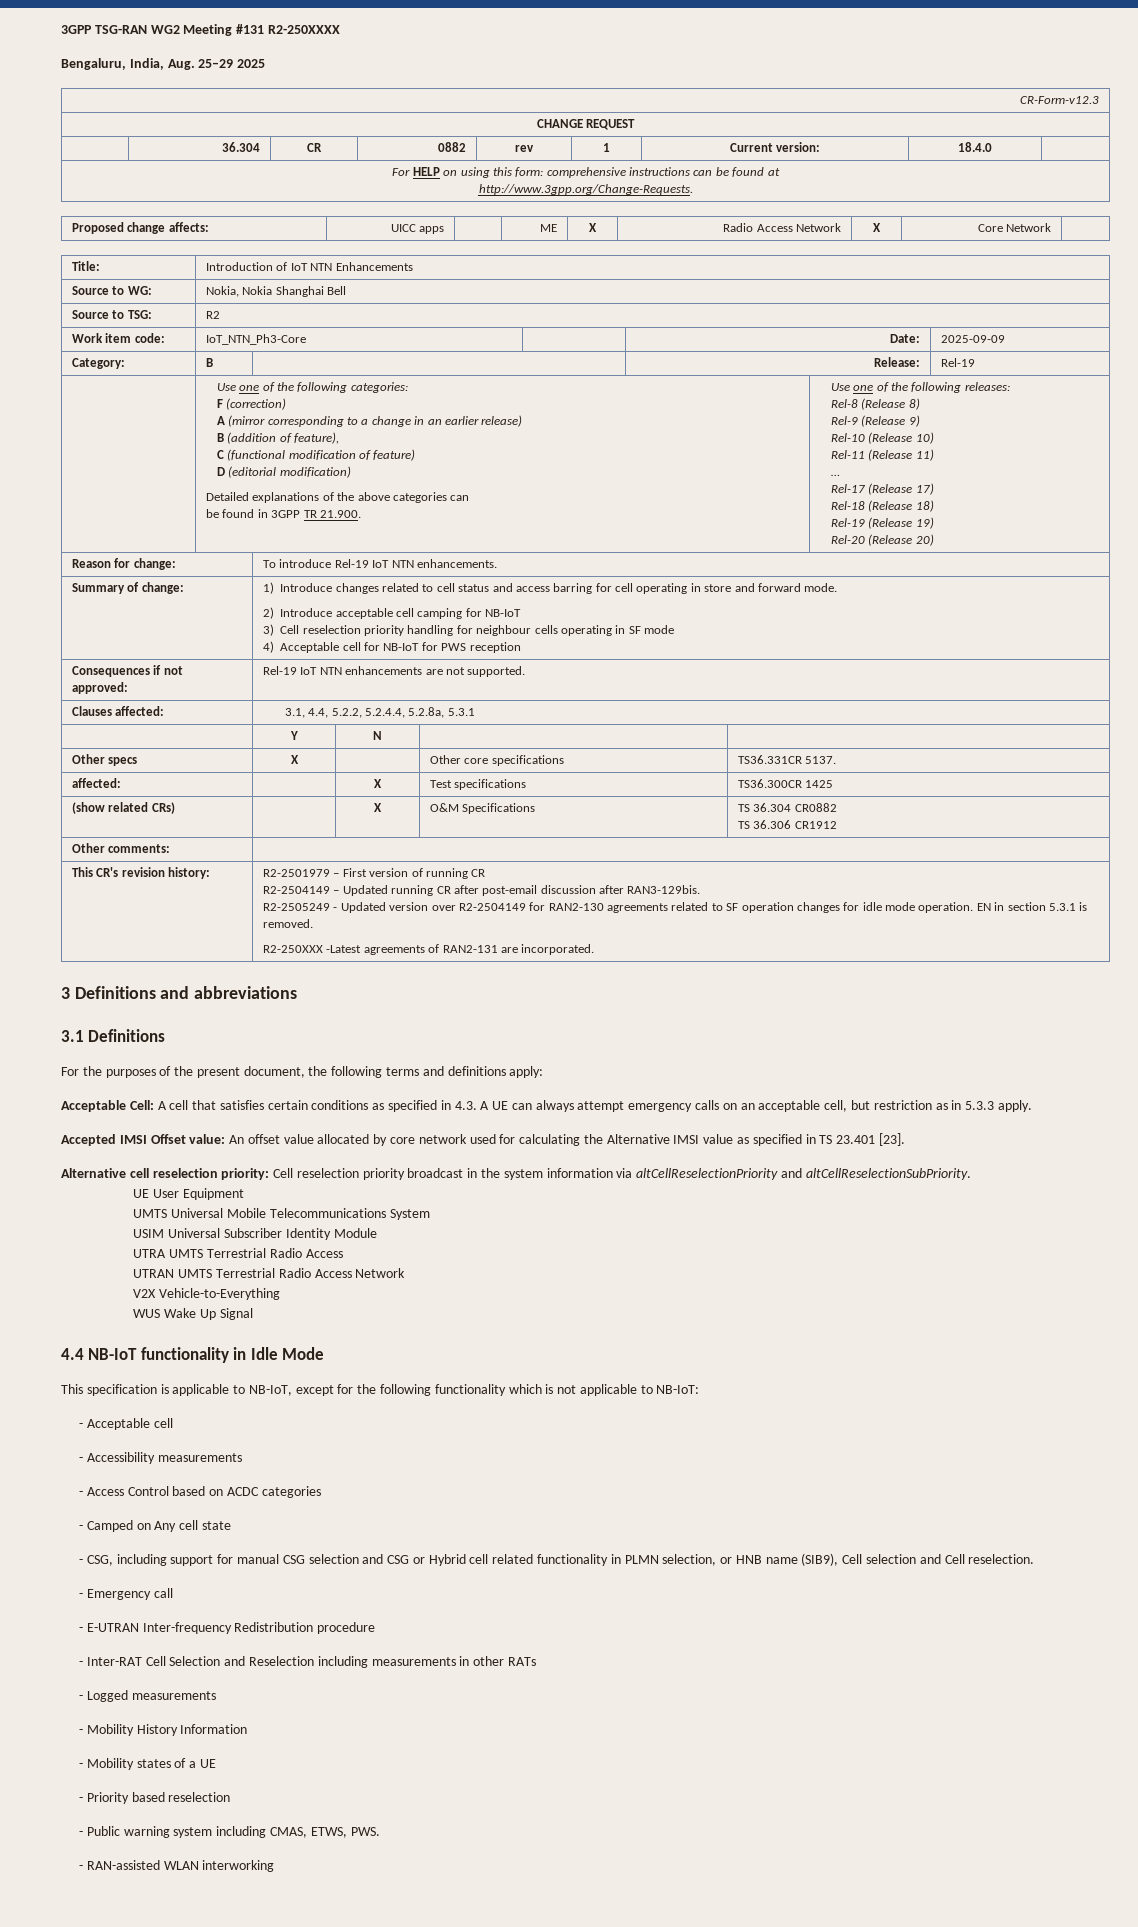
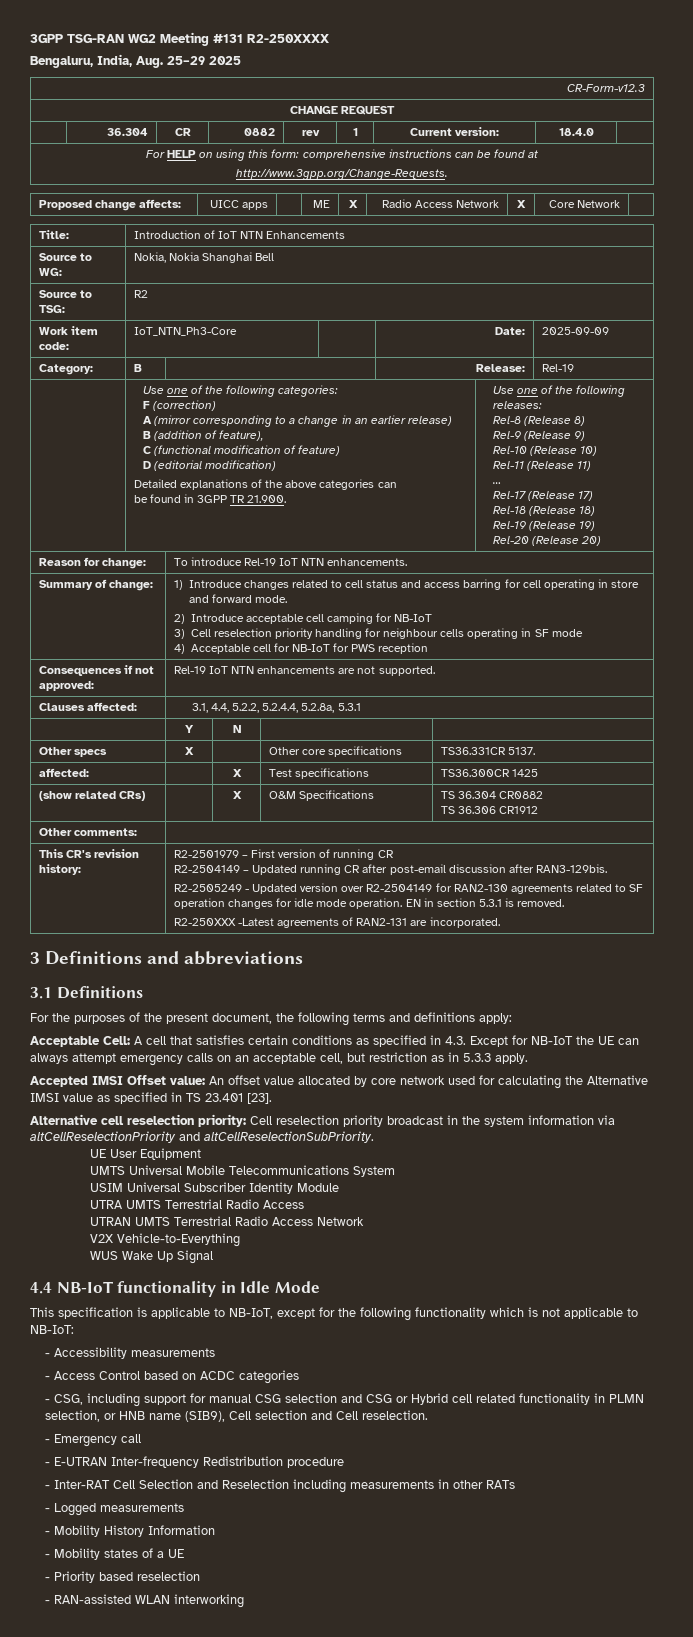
[480,1101,490,1110] A -> [470,1035,594,1047] Except for NB-IoT the
[79,1418,173,1430] // - Acceptable cell -> (74, 1329) none
[79,1520,232,1532] // - Camped on Any cell state -> (300, 1377) none
[79,1826,380,1838] // - Public warning system including CMAS, ETWS, PWS. -> (201, 1576) none

